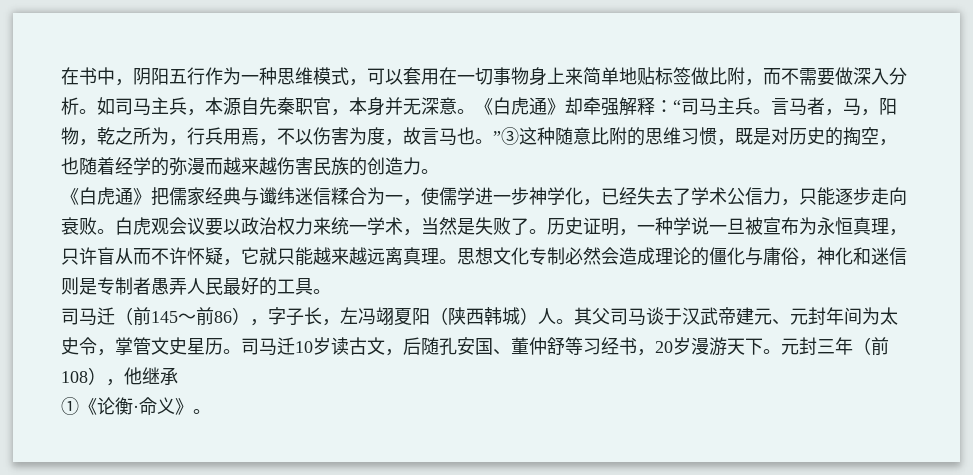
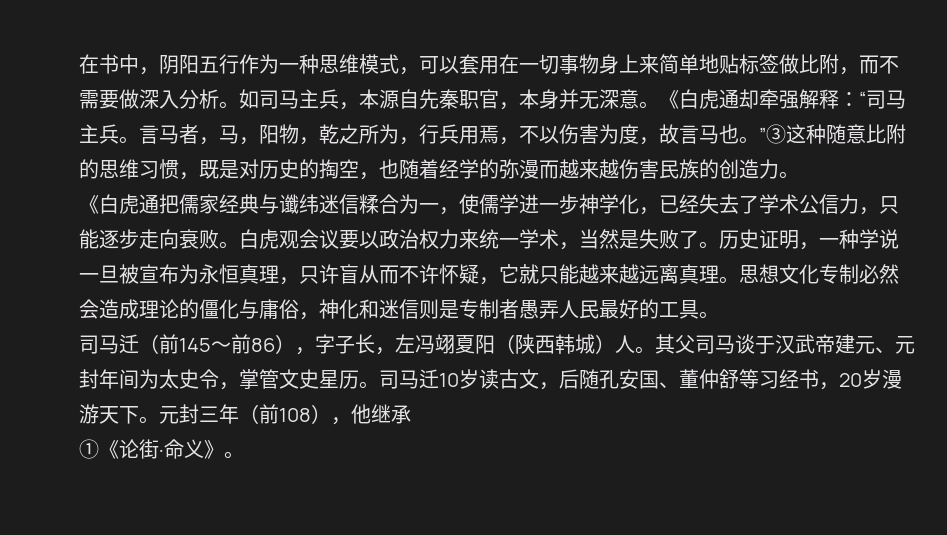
[547,98,565,115] 》 -> (739, 99) none
[133,188,151,205] 》 -> (159, 204) none
[115,397,133,415] 衡 -> [139,439,159,459] 街

